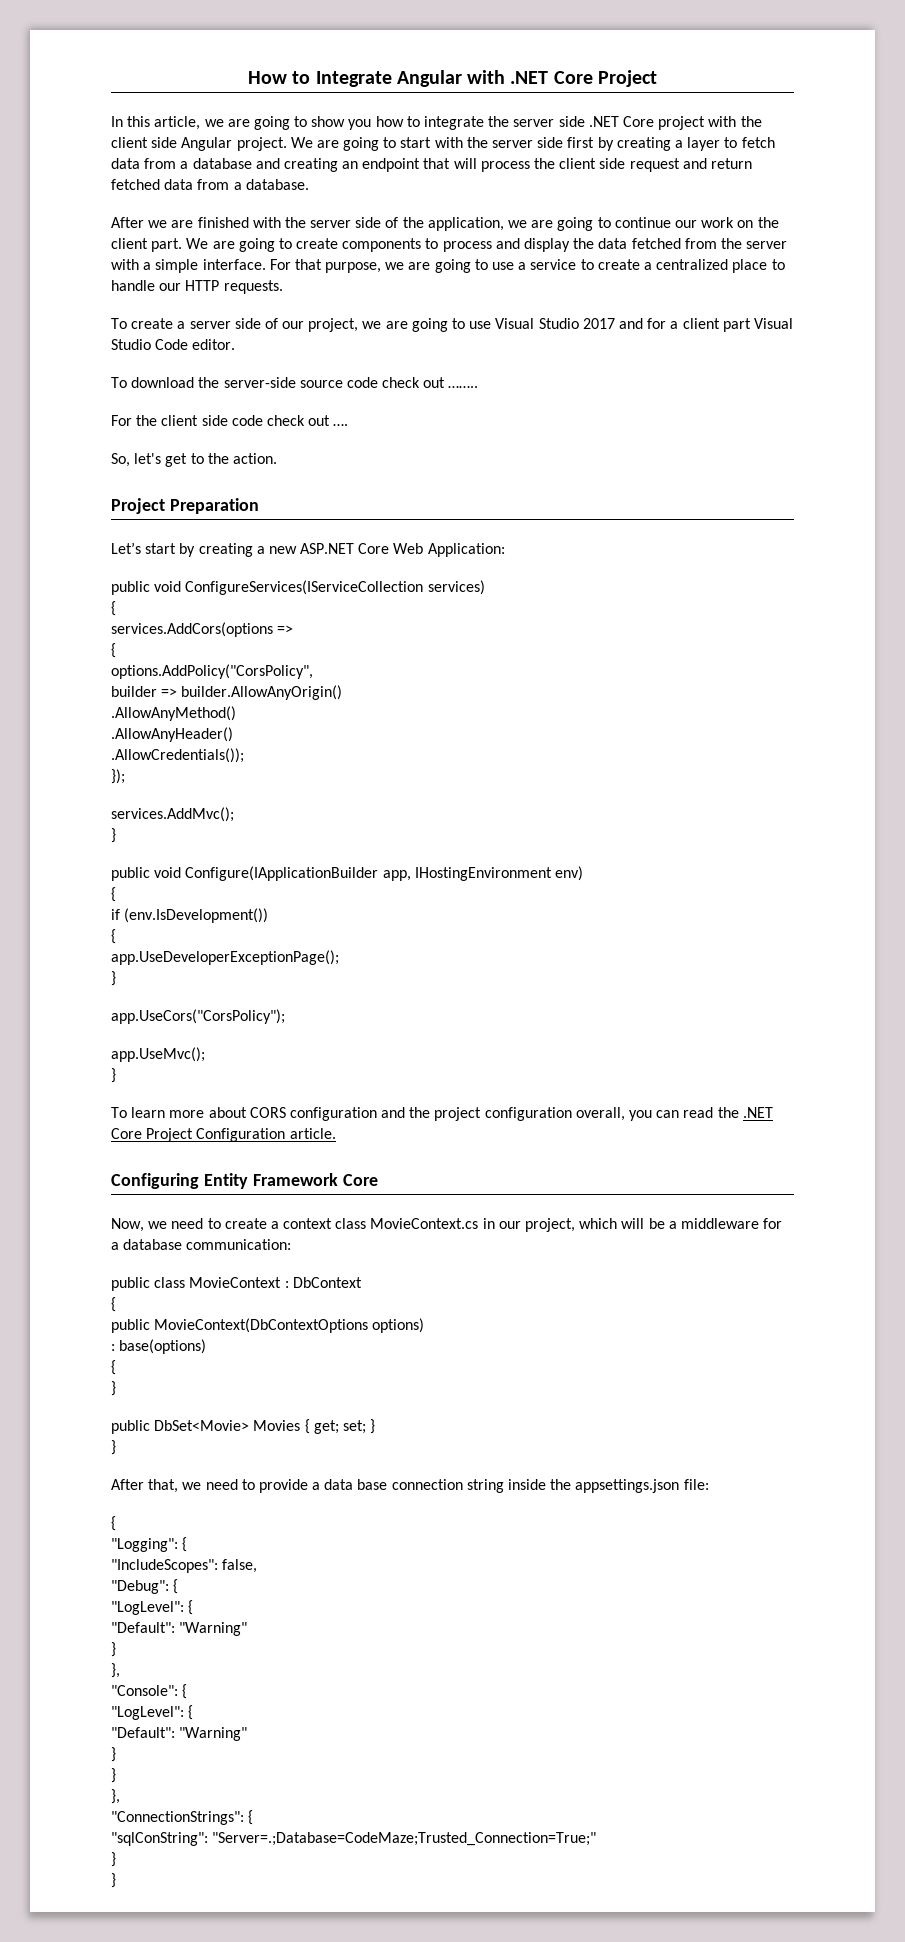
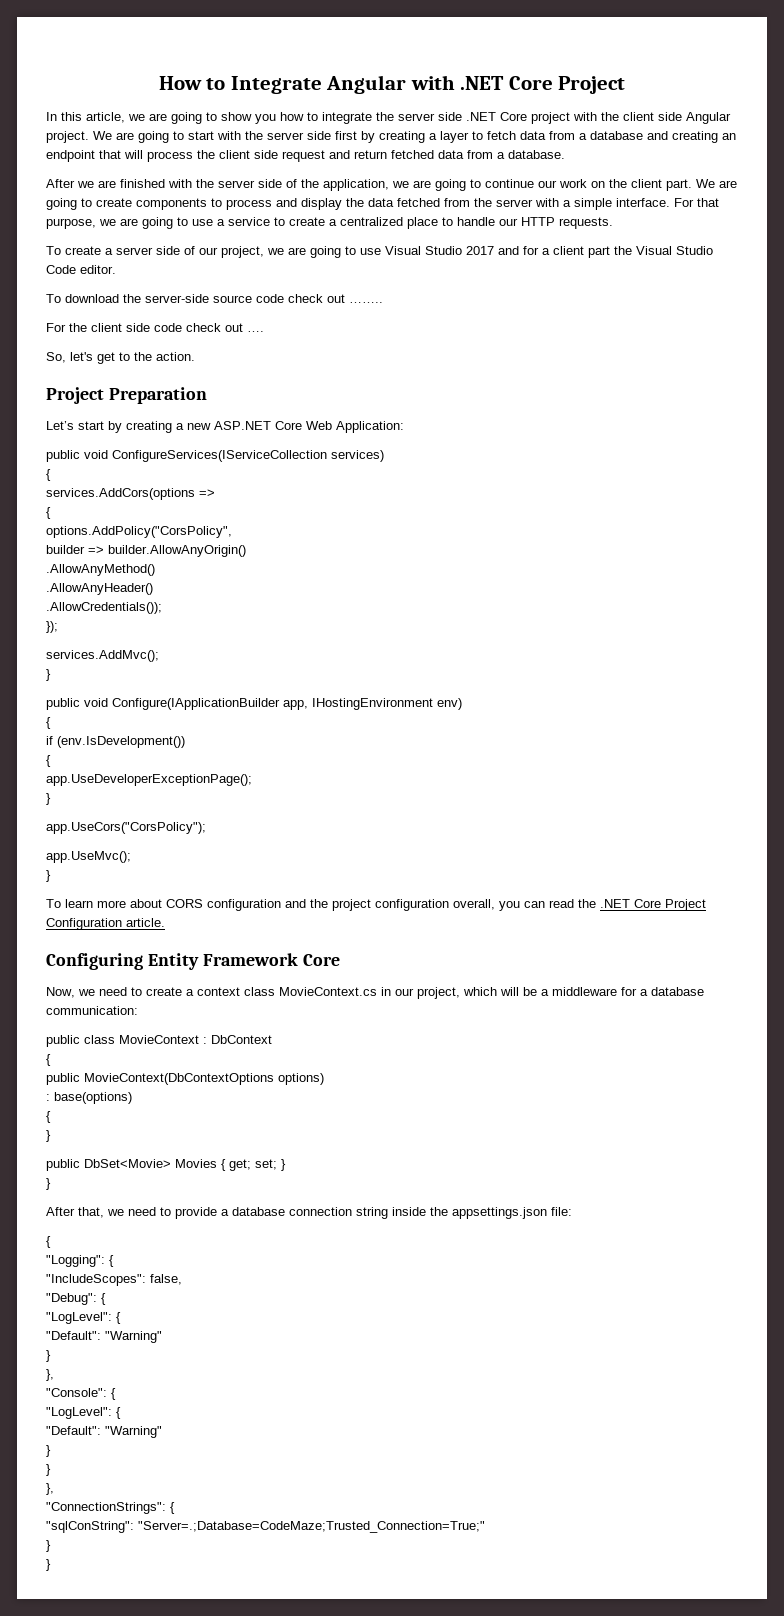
(751, 325) none -> [614,246,632,255] the
[324,1479,388,1490] data base -> [232,1207,285,1216] database

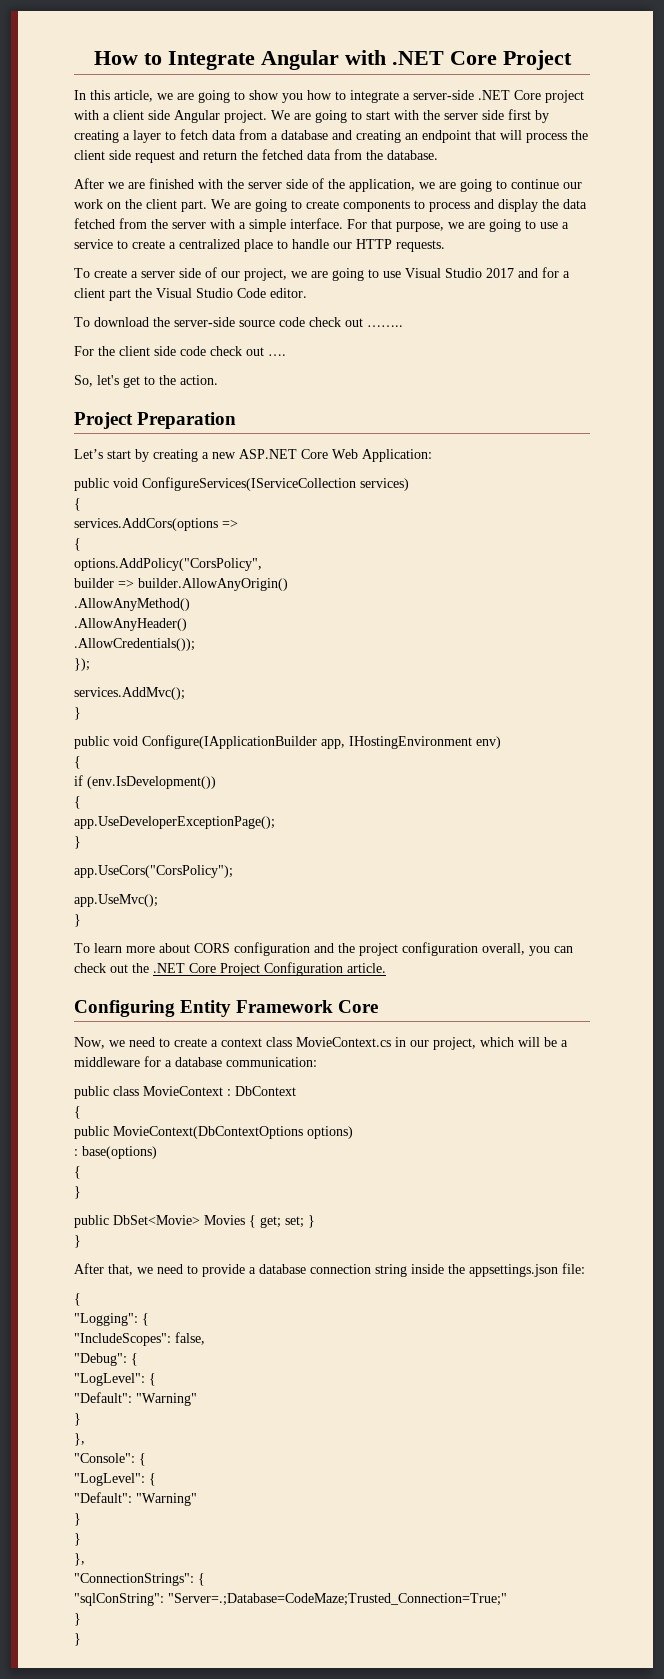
[376,112,462,121] the server side -> [403,90,474,100] a server-side
[601,112,619,121] the -> [103,113,110,120] a
(387, 154) none -> [241,150,258,160] the
[497,152,505,159] a -> [366,150,383,160] the
[549,899,574,908] read -> [74,963,128,973] check out

